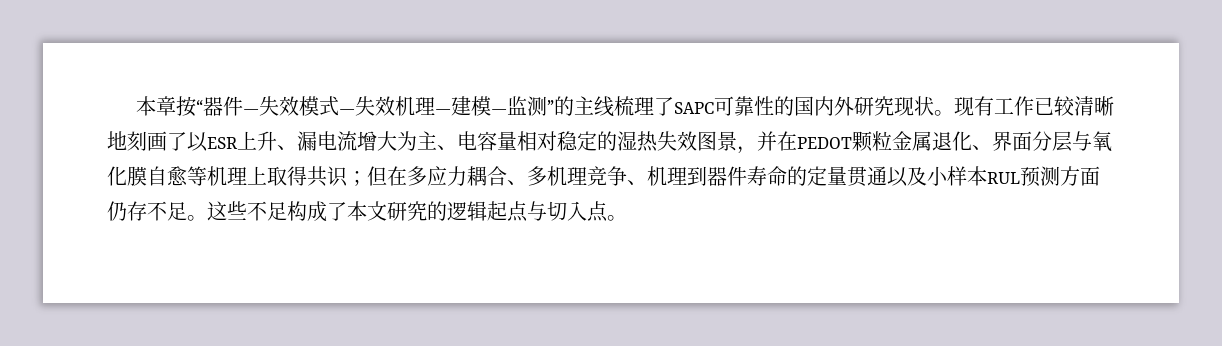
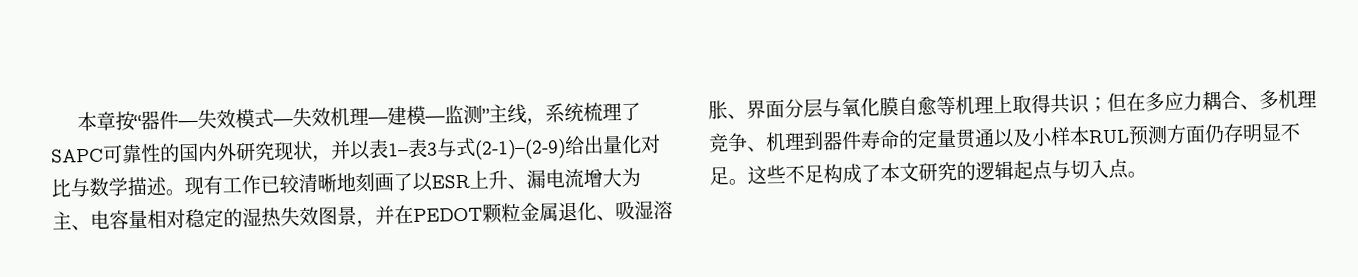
[553,96,614,117] 的主线 -> [487,102,584,125] 主线，系统
(934, 106) none -> [312,134,661,162] [51,176,167,198] ，并以表1–表3与式(2-1)–(2-9)给出量化对比与数学描述
(992, 147) none -> [615,200,673,221] [708,100,747,120] 吸湿溶胀、
(147, 211) none -> [1242,122,1282,143] 明显

